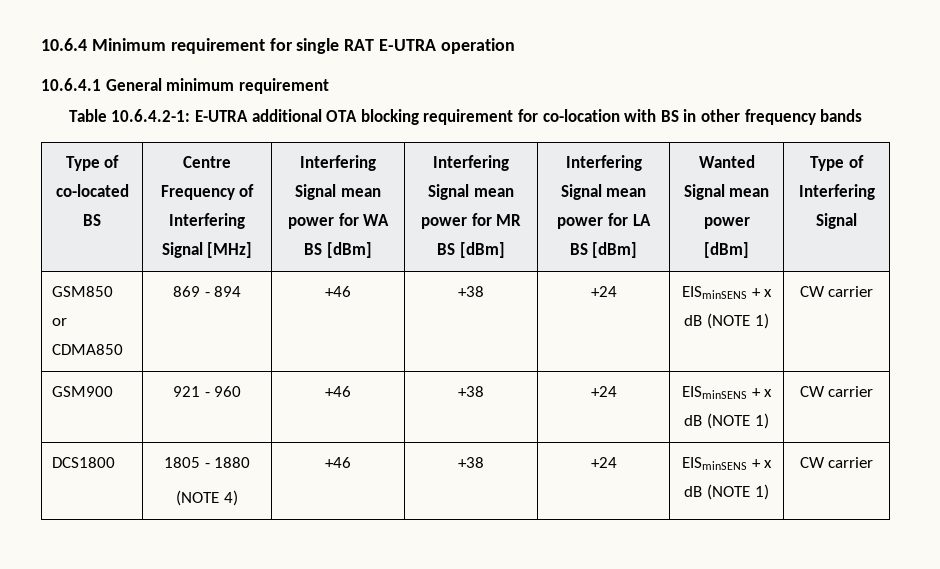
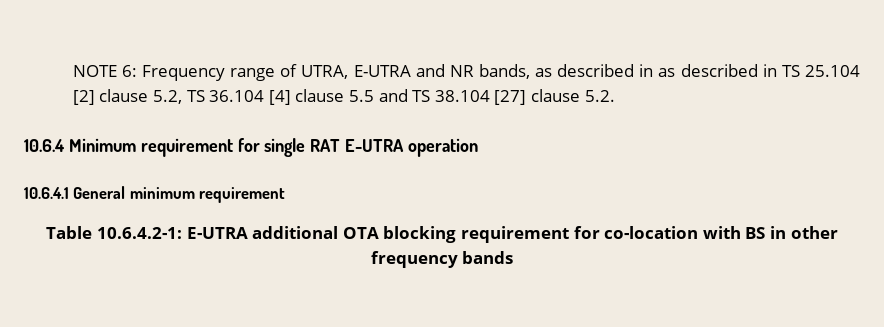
(41, 44) none -> [72,64,860,81] [72,89,615,105] NOTE 6: Frequency range of UTRA, E-UTRA and NR bands, as described in as described in TS 25.104 [2] clause 5.2, TS 36.104 [4] clause 5.5 and TS 38.104 [27] clause 5.2. //
[65,155,120,171] [55,184,129,197] [83,214,101,226] [183,156,232,168] [160,184,255,200] [169,213,245,229] [161,242,253,258] [300,155,376,171] [295,184,381,200] [287,213,390,229] [304,242,372,258] [433,155,509,171] [428,184,514,200] [420,213,522,229] [437,242,505,258] [565,155,642,171] [560,184,647,200] [557,213,651,229] [569,242,638,258] [698,155,755,168] [683,184,770,200] [703,217,750,229] [704,242,749,258] [810,155,864,171] [798,184,875,200] [816,213,857,229] [52,286,114,297] [52,318,68,326] [52,344,124,355] [172,286,242,297] [325,286,351,297] [458,286,484,297] [590,286,617,297] [681,286,773,299] [684,313,769,329] [799,286,874,297] [52,386,114,397] [172,386,242,397] [325,386,351,397] [458,386,484,397] [590,386,617,397] [681,386,773,399] [684,413,769,429] [799,386,874,397] [52,457,116,468] [163,457,251,468] [176,490,238,506] [325,457,351,468] [458,457,484,468] [590,457,617,468] [681,457,773,470] [684,484,769,500] [799,457,874,468] // Type of co-located BS | Centre Frequency of Interfering Signal [MHz] | Interfering Signal mean power for WA BS [dBm] | Interfering Signal mean power for MR BS [dBm] | Interfering Signal mean power for LA BS [dBm] | Wanted Signal mean power [dBm] | Type of Interfering Signal // GSM850 or CDMA850 | 869 - 894 | +46 | +38 | +24 | EISminSENS + x dB (NOTE 1) | CW carrier // GSM900 | 921 - 960 | +46 | +38 | +24 | EISminSENS + x dB (NOTE 1) | CW carrier // DCS1800 | 1805 - 1880 // (NOTE 4) | +46 | +38 | +24 | EISminSENS + x dB (NOTE 1) | CW carrier -> (514, 257) none

